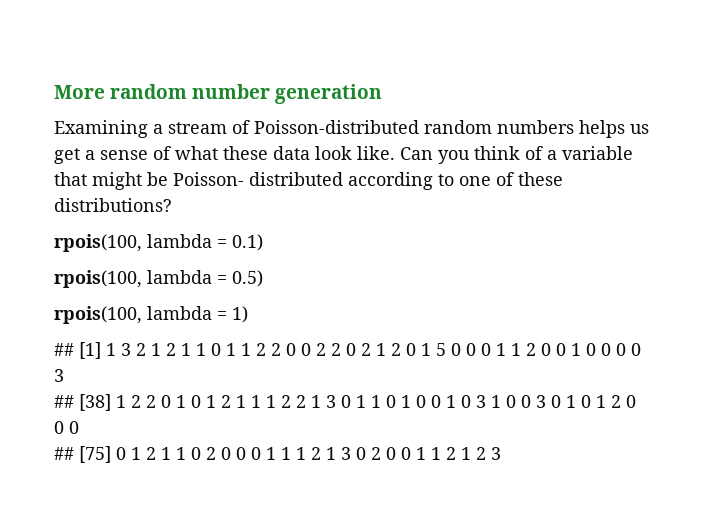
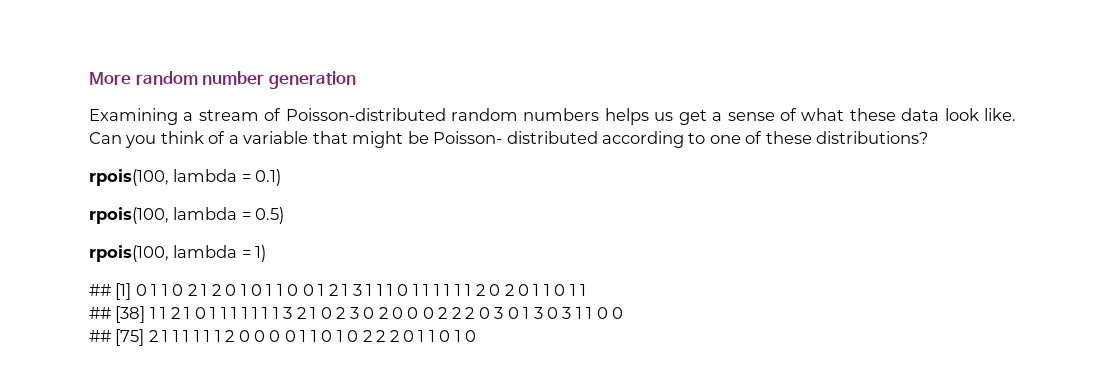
[106,343,341,356] 1 3 2 1 2 1 1 0 1 1 2 2 0 0 2 2 -> [135,284,168,296] 0 1 1
[436,343,491,356] 5 0 0 0 -> [251,284,587,296] [89,306,624,323] [89,329,200,346] 0 1 1 0 0 1 2 1 3 1 1 1 0 1 1 1 1 1 1 2 0 2 0 1 1 0 1 1 // ## [38] 1 1 2 1 0 1 1 1 1 1 1 1 3 2 1 0 2 3 0 2 0 0 0 2 2 2 0 3 0 1 3 0 3 1 1 0 0 // ## [75] 2 1 1 1 1
[571,343,641,356] [54,369,64,382] [54,394,636,411] [54,421,79,434] [54,446,501,463] 1 0 0 0 0 3 // ## [38] 1 2 2 0 1 0 1 2 1 1 1 2 2 1 3 0 1 1 0 1 0 0 1 0 3 1 0 0 3 0 1 0 1 2 0 0 0 // ## [75] 0 1 2 1 1 0 2 0 0 0 1 1 1 2 1 3 0 2 0 0 1 1 2 1 2 3 -> [269,330,477,342] 0 0 1 1 0 1 0 2 2 2 0 1 1 0 1 0

